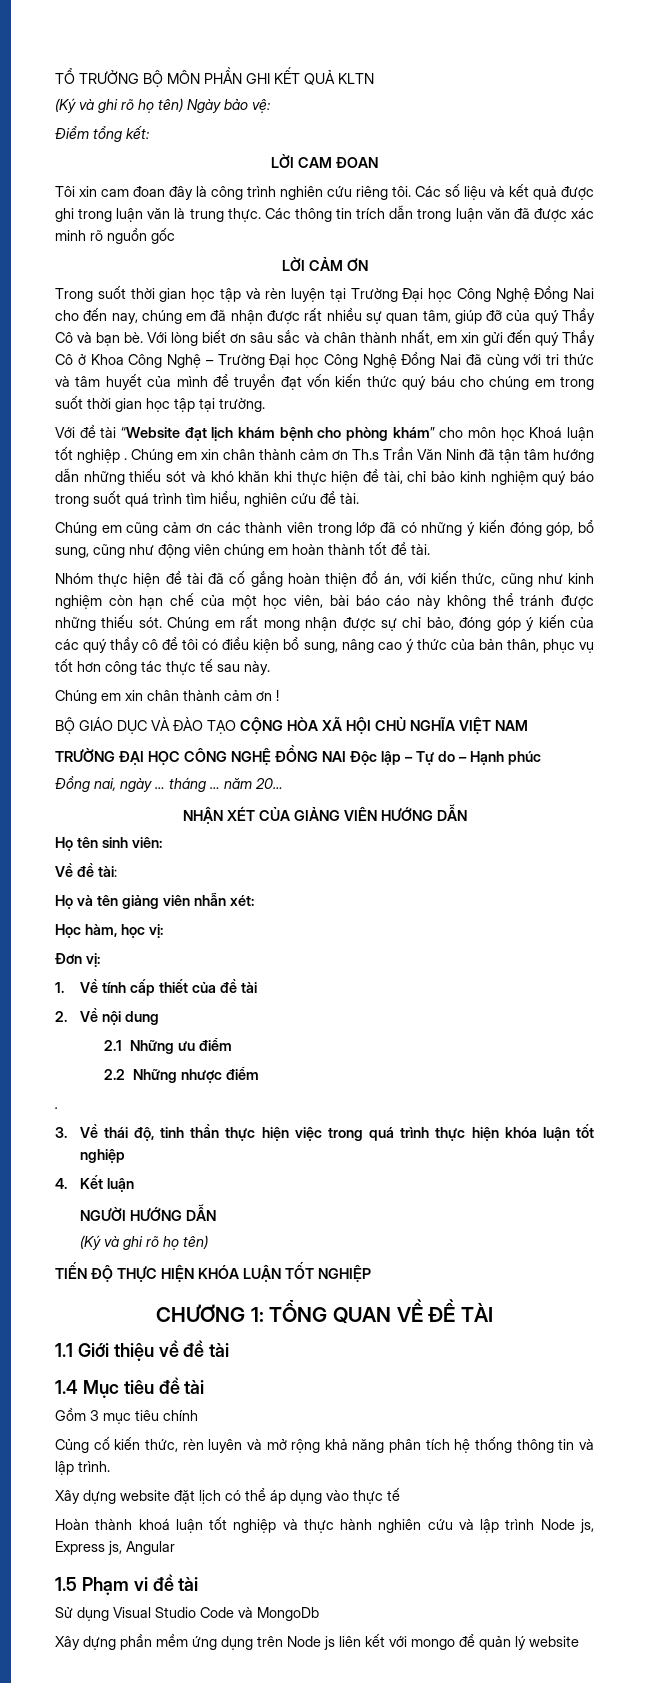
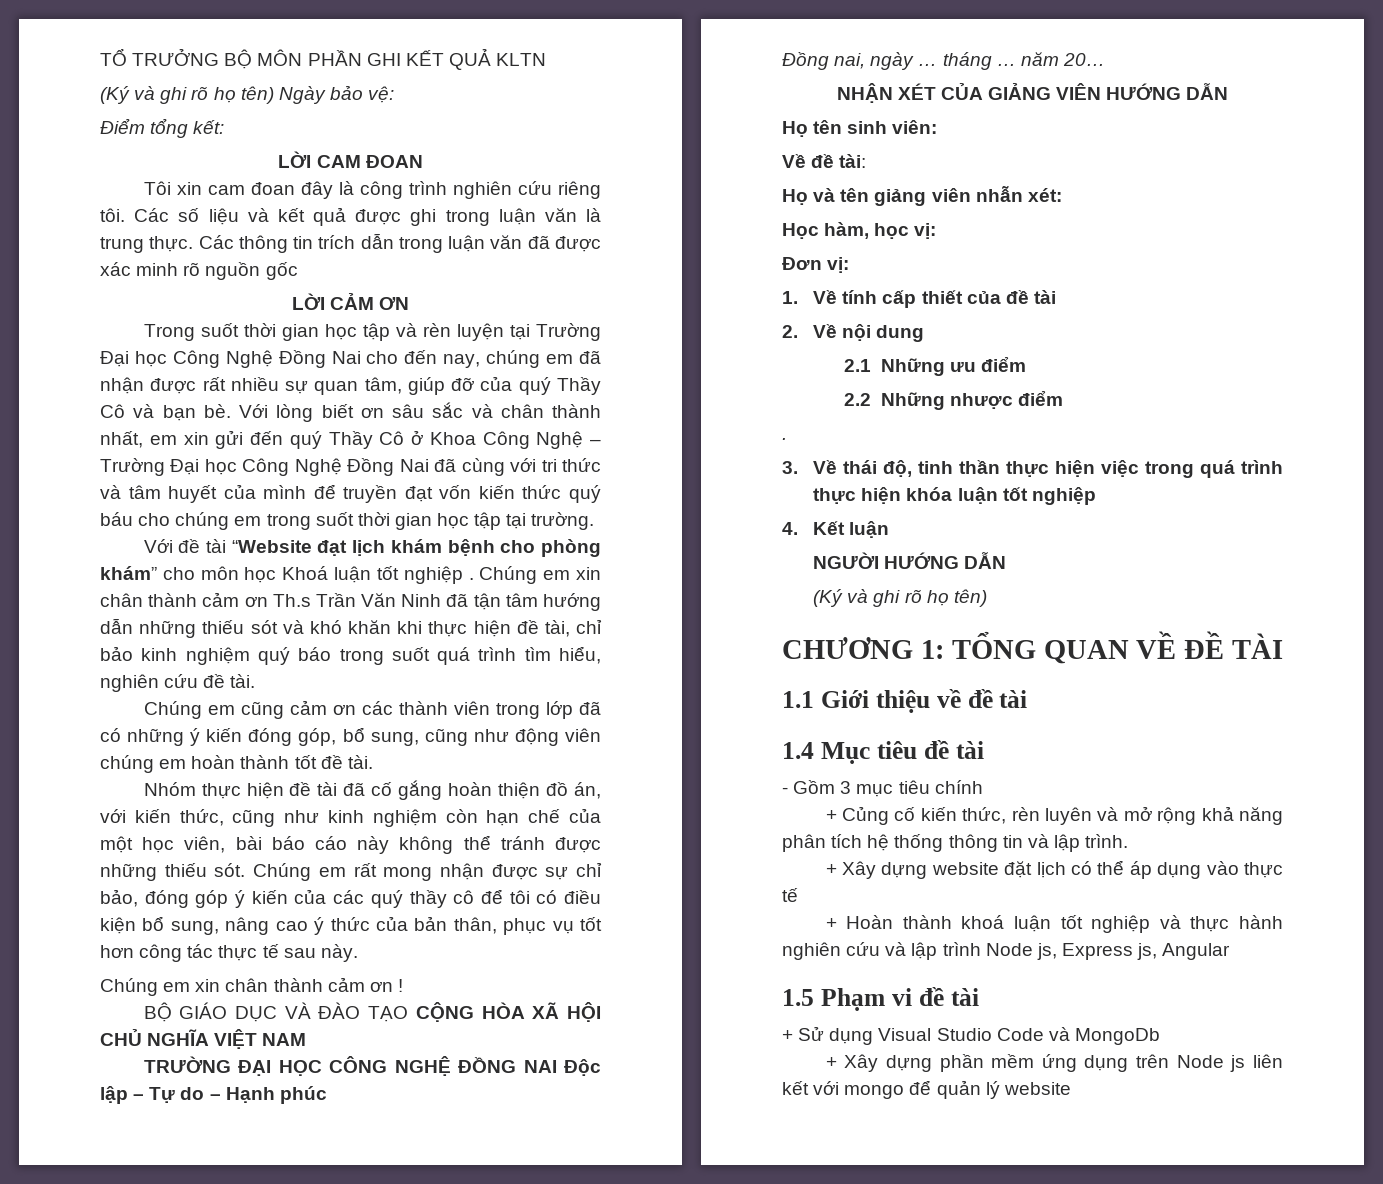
[55,1262,371,1283] // TIẾN ĐỘ THỰC HIỆN KHÓA LUẬN TỐT NGHIỆP -> (987, 598) none
(205, 1387) none -> [782,787,788,794] -
(198, 1415) none -> [825,810,837,821] +
(110, 1466) none -> [825,864,837,875] +
(400, 1494) none -> [825,918,837,929] +
(199, 1584) none -> [782,1030,793,1041] +
(319, 1614) none -> [825,1057,837,1068] +

